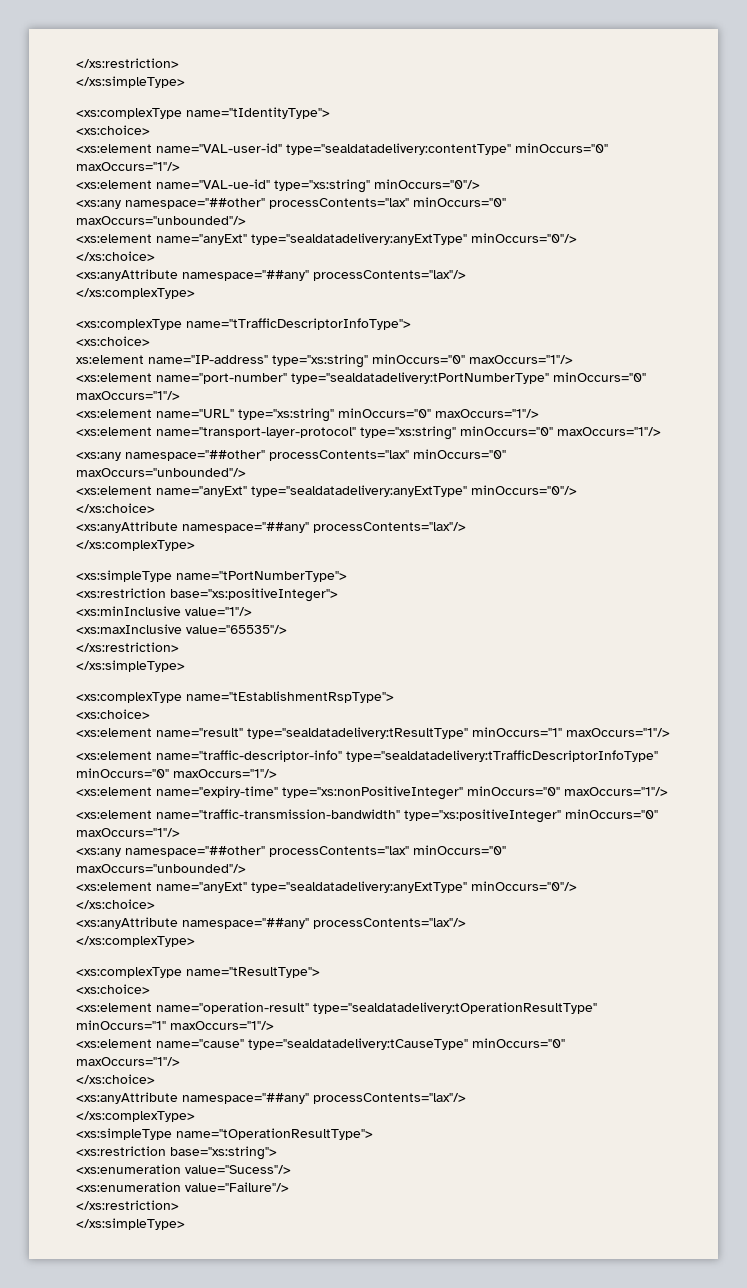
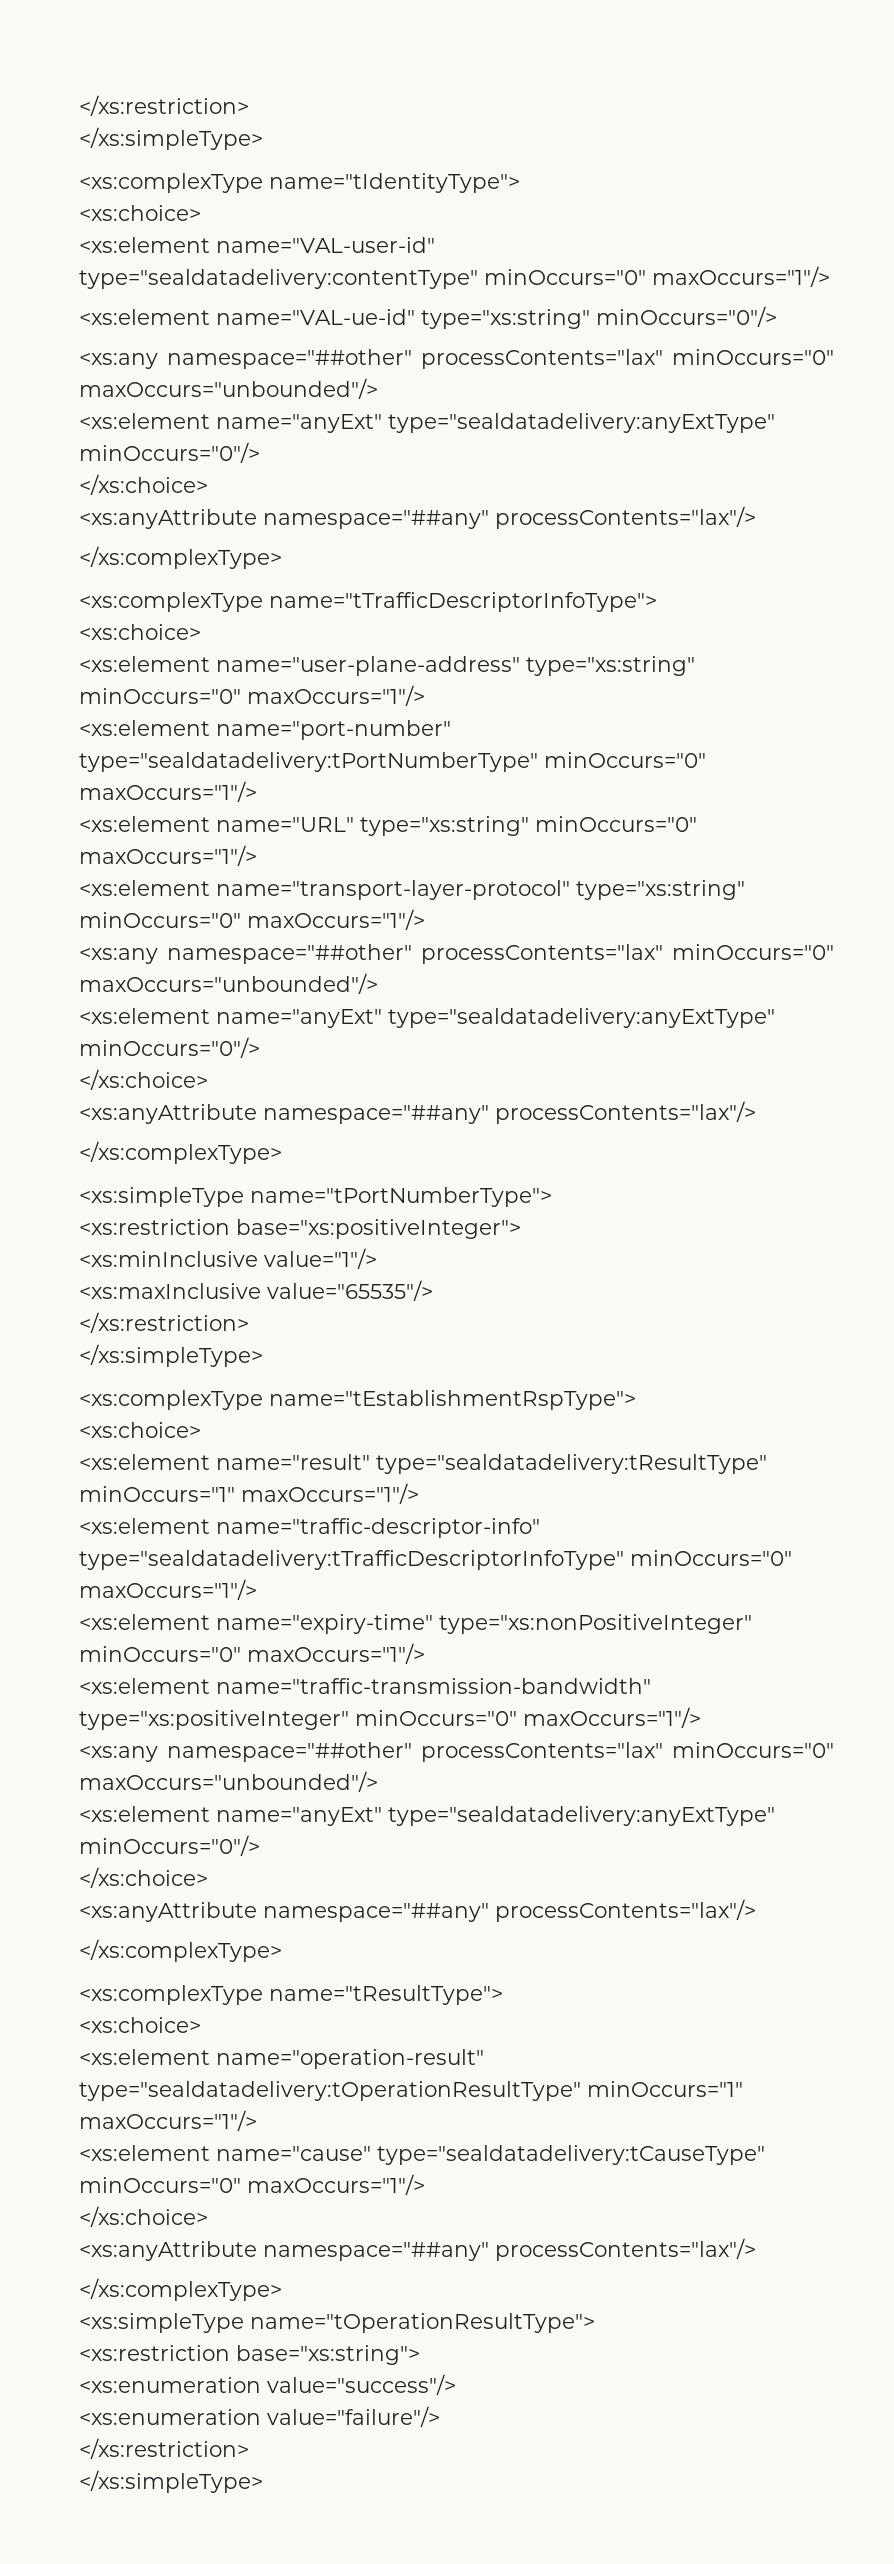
[76,355,268,364] xs:element name="IP-address" -> [79,656,520,676] <xs:element name="user-plane-address"
[185,1165,291,1174] [76,1182,289,1192] value="Sucess"/> // <xs:enumeration value="Failure"/> -> [267,2374,456,2395] [79,2406,440,2427] value="success"/> // <xs:enumeration value="failure"/>

